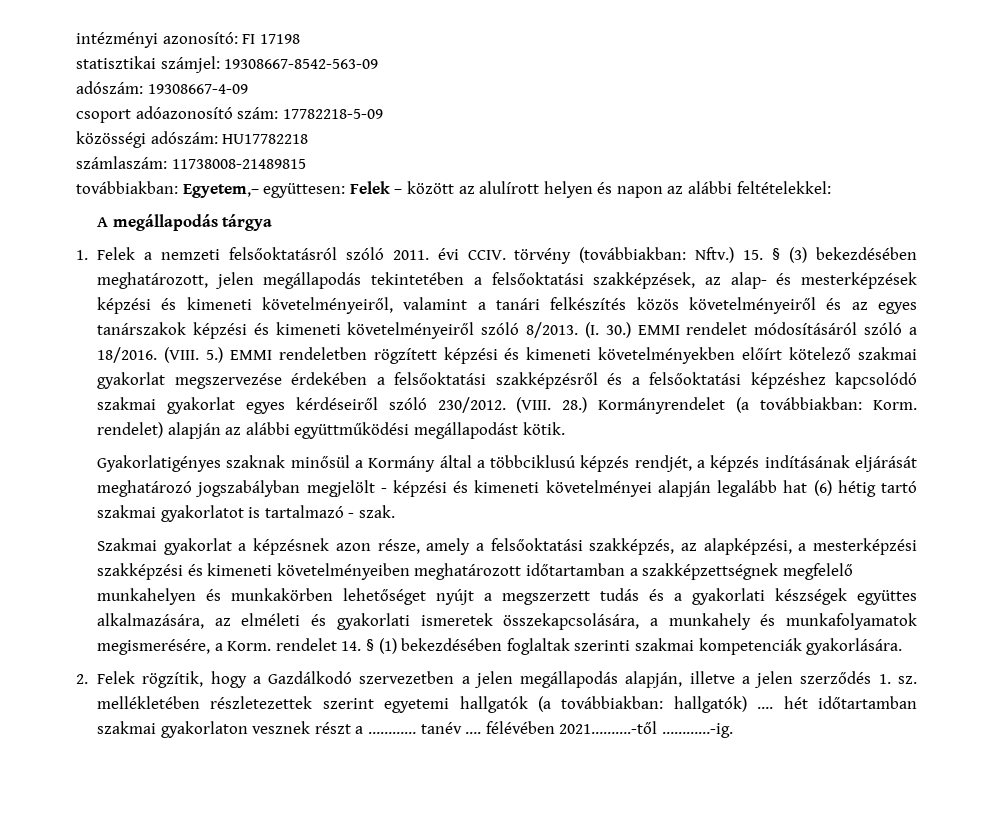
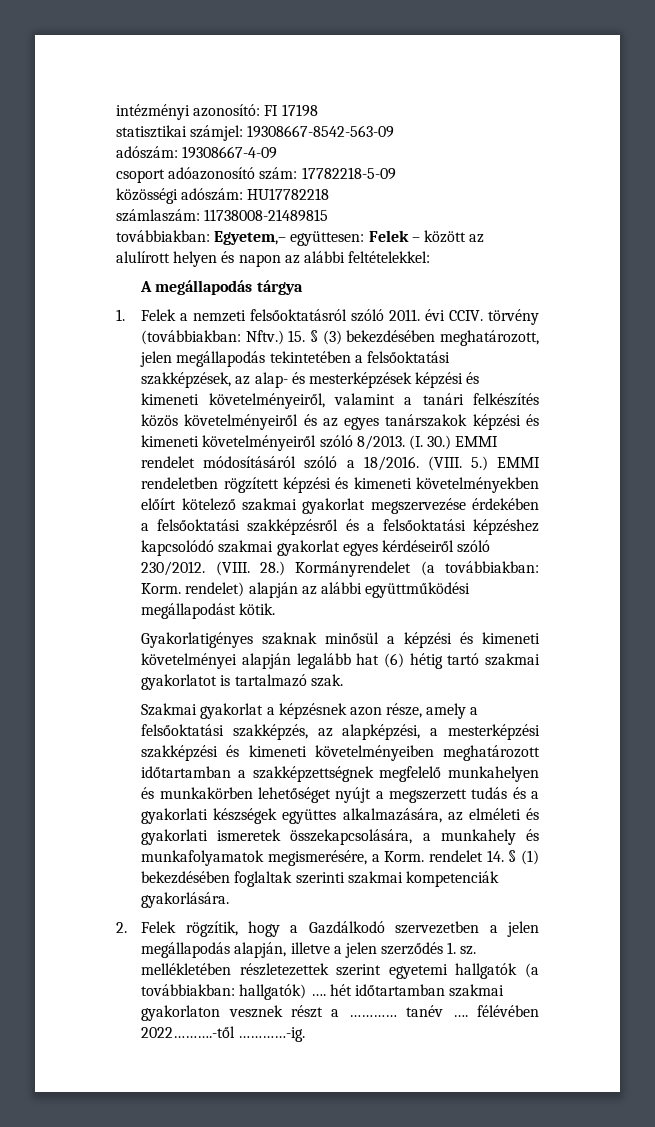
[368,455,918,472] [97,480,387,497] Kormány által a többciklusú képzés rendjét, a képzés indításának eljárását meghatározó jogszabályban megjelölt - -> (396, 640) none
[348,513,355,518] - -> (307, 680) none
[559,721,658,734] 2021……….-től -> [141,1026,236,1038] 2022……….-től

